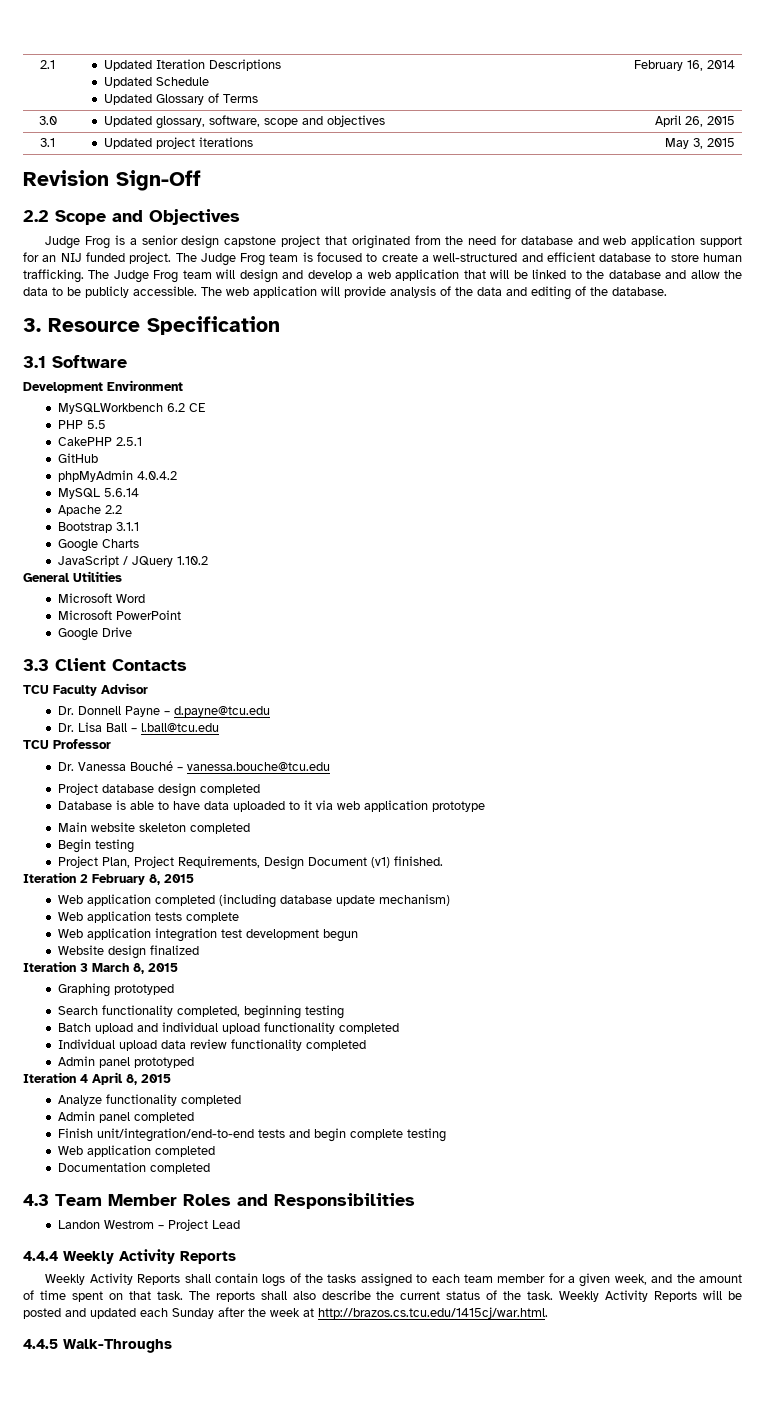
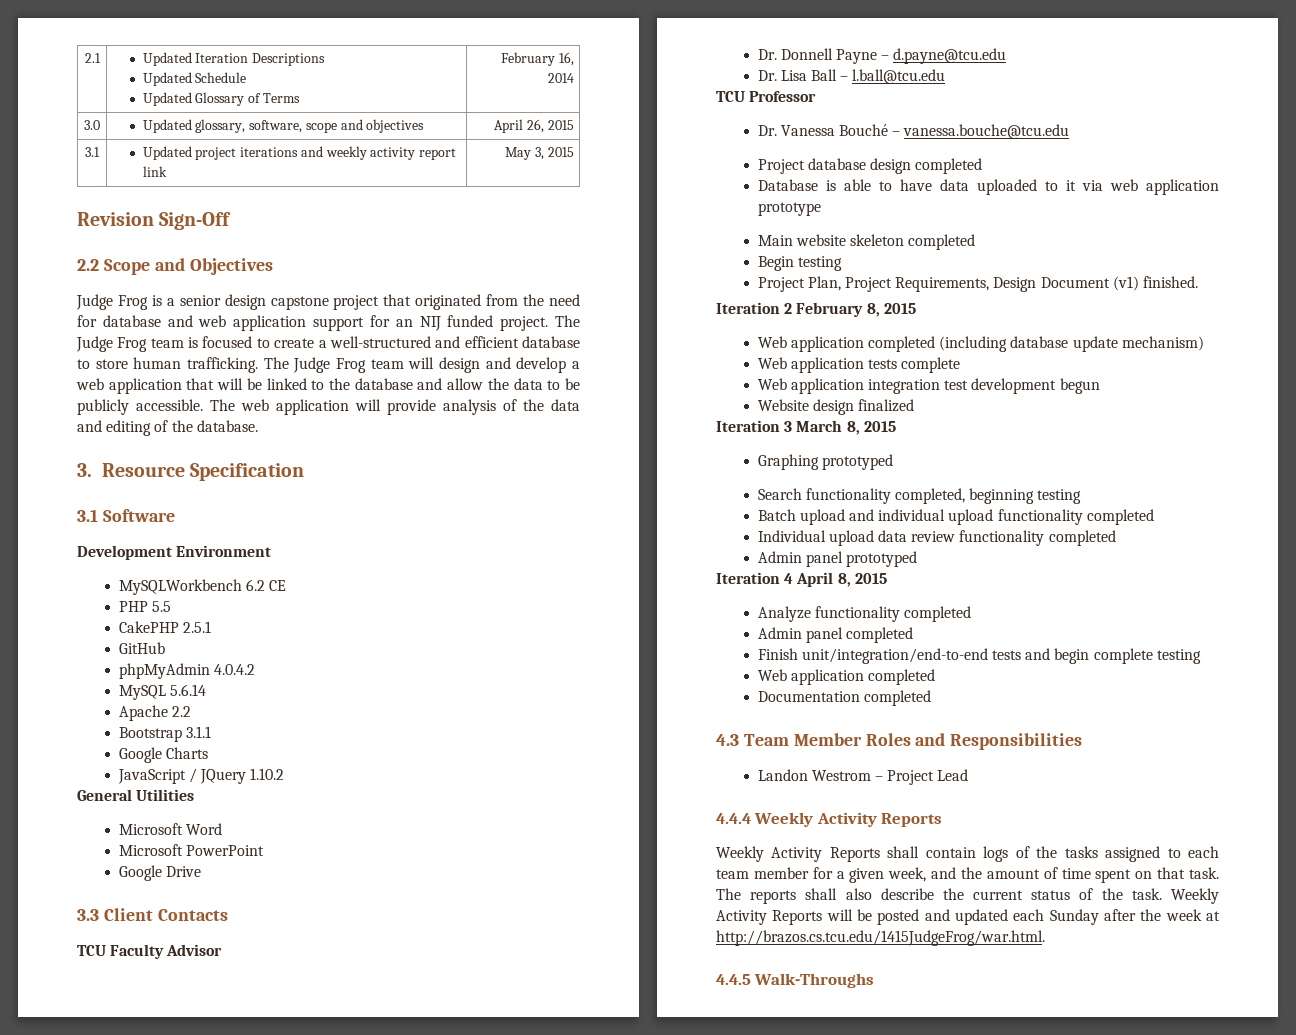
(254, 142) none -> [300,146,457,160] [142,166,167,177] and weekly activity report link
[318,1307,548,1319] http://brazos.cs.tcu.edu/1415cj/war.html. -> [716,930,1045,946] http://brazos.cs.tcu.edu/1415JudgeFrog/war.html.

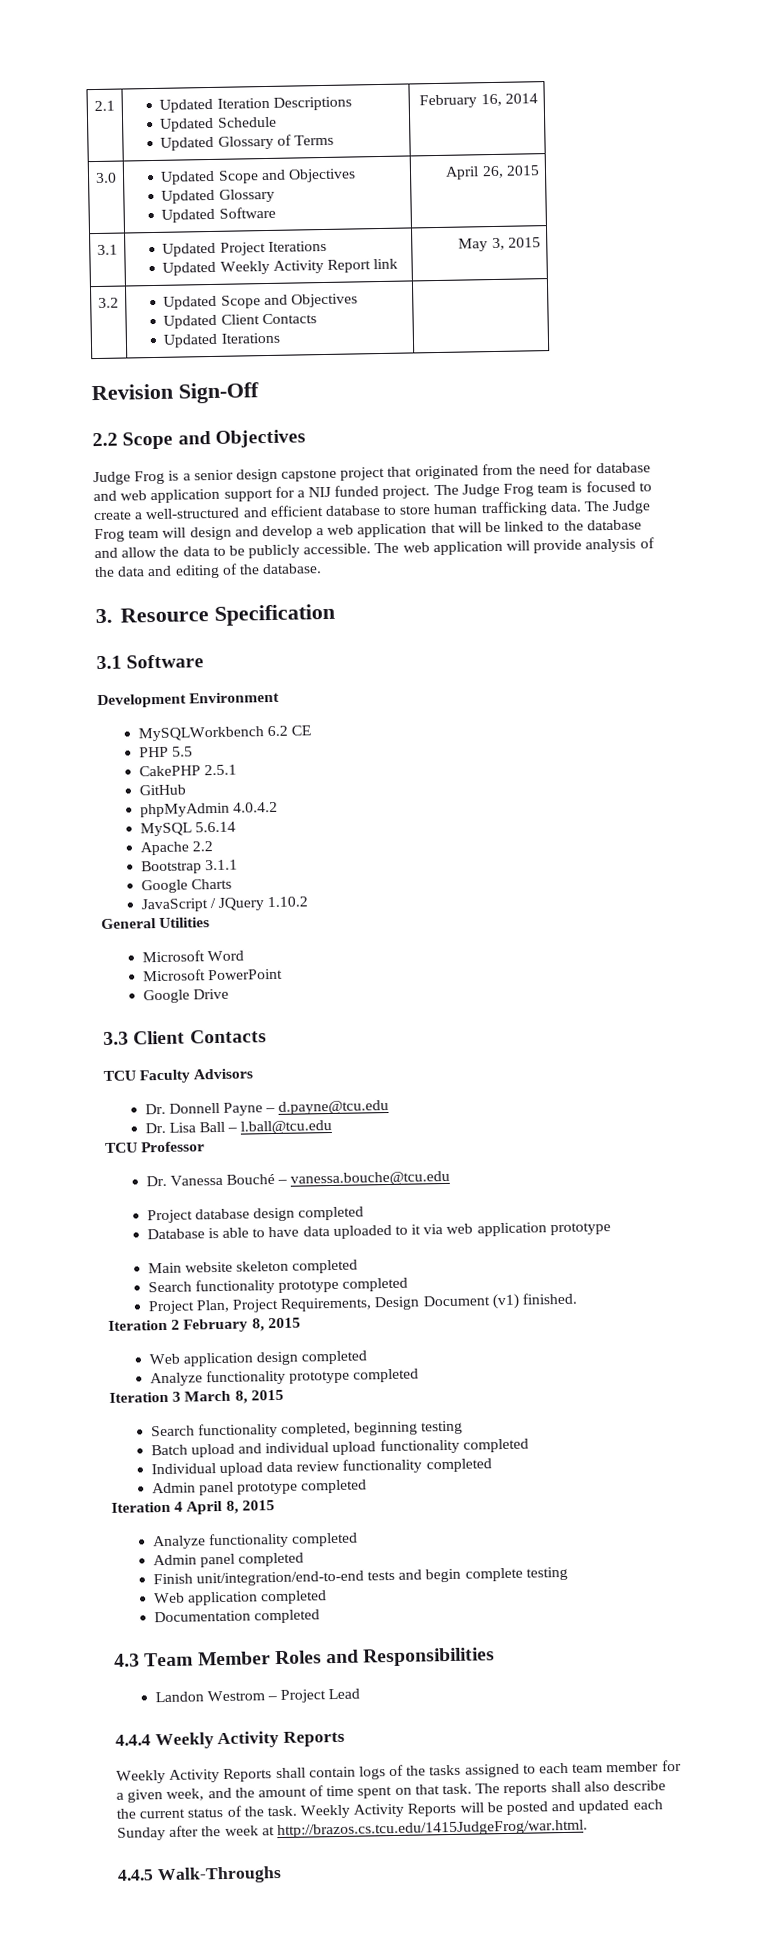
[195,119,425,133] glossary, software, scope and objectives -> [217,168,357,184] [161,188,275,204] [161,206,276,223] Scope and Objectives // Updated Glossary // Updated Software
[195,146,457,160] [142,166,167,177] [505,147,574,160] project iterations and weekly activity report link | May 3, 2015 -> [219,240,327,256] [162,258,399,276] [458,237,541,252] [98,297,119,308] [163,293,359,310] [163,313,317,329] [163,332,280,348] Project Iterations // Updated Weekly Activity Report link | May 3, 2015 // 3.2 | Updated Scope and Objectives // Updated Client Contacts // Updated Iterations |
[395,319,413,327] an -> [296,490,305,498] a
[187,357,258,373] trafficking. -> [480,501,582,517] trafficking data.
[166,944,223,956] Advisor -> [193,1068,254,1080] Advisors
[757,256,842,271] Begin testing -> [147,1277,409,1295] Search functionality prototype completed
[867,336,1204,352] [757,357,961,373] [757,378,1100,394] [757,399,914,415] completed (including database update mechanism) // Web application tests complete // Web application integration test development begun // Website design finalized -> [255,1350,368,1366] [149,1368,420,1387] design completed // Analyze functionality prototype completed
[757,454,893,470] // Graphing prototyped -> (284, 1395) none
[845,551,917,567] prototyped -> [236,1479,368,1495] prototype completed

